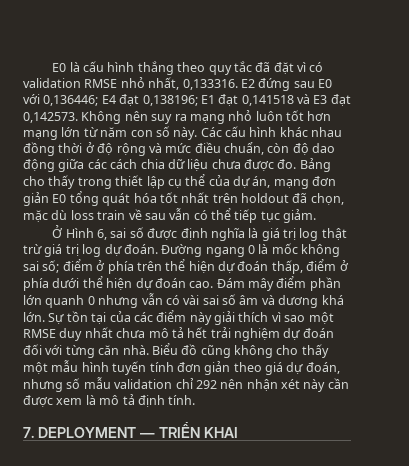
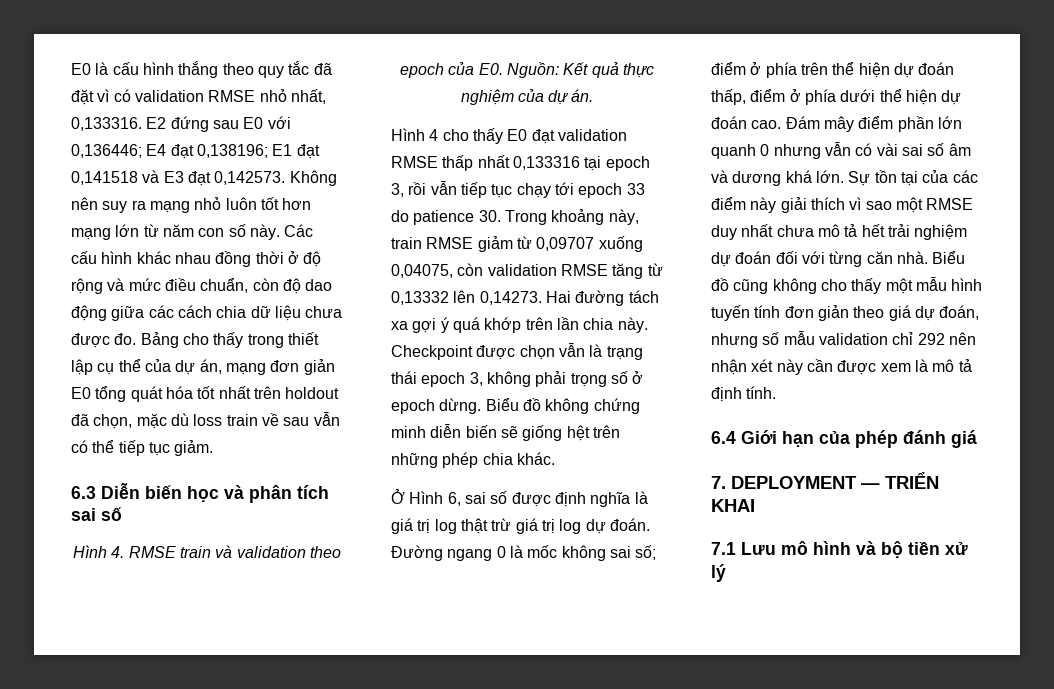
(317, 216) none -> [71,483,329,503] [71,507,122,521] [73,545,341,558] [400,62,654,78] [460,89,594,105] [391,128,627,144] [391,155,650,171] [391,181,645,198] [391,209,639,225] [391,236,643,252] [391,263,663,279] [391,290,659,306] [391,317,648,333] [391,343,643,360] [391,371,644,387] [391,398,640,414] [391,424,620,441] [391,452,555,468] // 6.3 Diễn biến học và phân tích sai số // Hình 4. RMSE train và validation theo epoch của E0. Nguồn: Kết quả thực nghiệm của dự án. // Hình 4 cho thấy E0 đạt validation RMSE thấp nhất 0,133316 tại epoch 3, rồi vẫn tiếp tục chạy tới epoch 33 do patience 30. Trong khoảng này, train RMSE giảm từ 0,09707 xuống 0,04075, còn validation RMSE tăng từ 0,13332 lên 0,14273. Hai đường tách xa gợi ý quá khớp trên lần chia này. Checkpoint được chọn vẫn là trạng thái epoch 3, không phải trọng số ở epoch dừng. Biểu đồ không chứng minh diễn biến sẽ giống hệt trên những phép chia khác.
(196, 400) none -> [711,430,977,448] // 6.4 Giới hạn của phép đánh giá
(238, 432) none -> [711,541,968,558] [711,564,726,582] // 7.1 Lưu mô hình và bộ tiền xử lý

